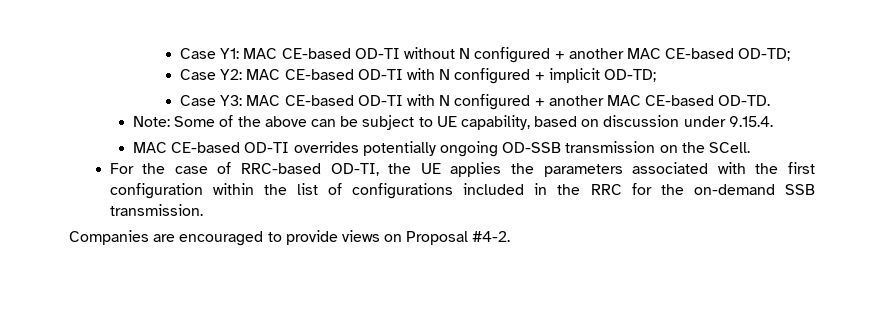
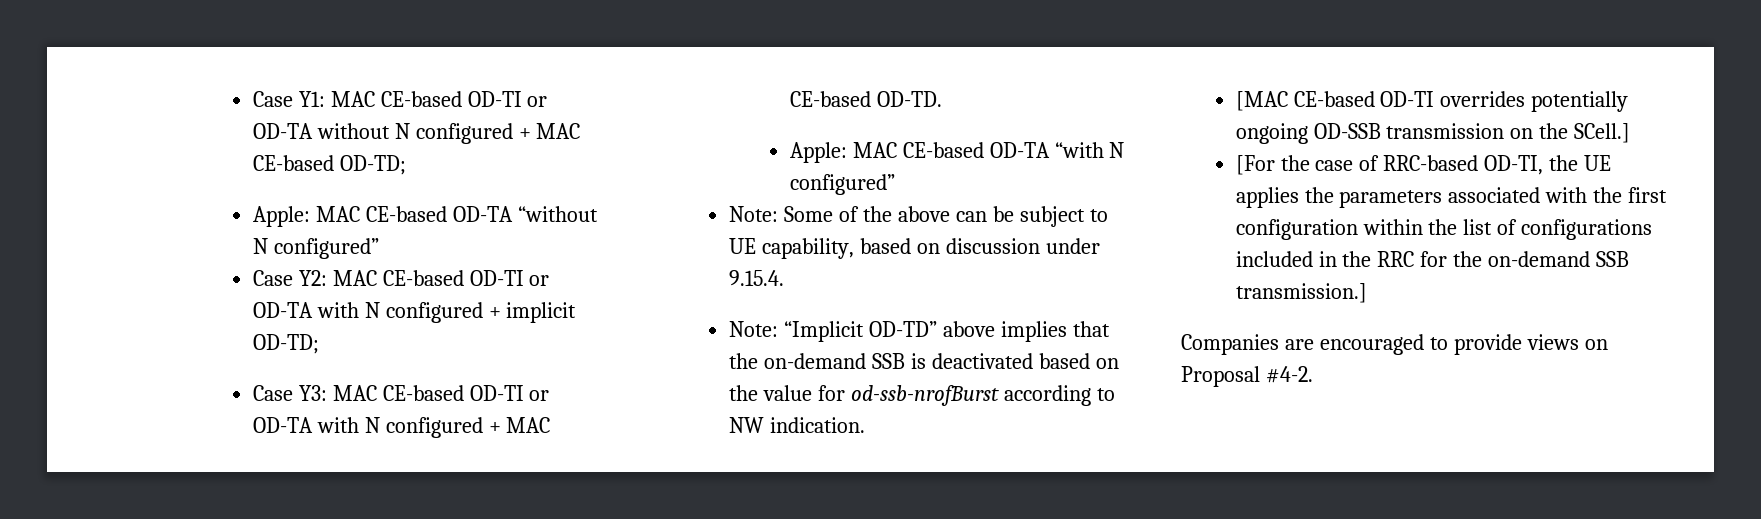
(400, 53) none -> [527,96,548,107] [252,123,313,139] or OD-TA
[568,48,624,59] another -> (531, 133) none
(791, 54) none -> [252,206,598,227] [252,238,379,259] // Apple: MAC CE-based OD-TA “without N configured”
(403, 74) none -> [529,275,550,286] [252,302,313,318] or OD-TA
[406,94,604,110] with N configured + another -> [529,390,550,401] [252,417,501,438] or OD-TA with N configured +
(771, 100) none -> [789,142,1125,163] [789,174,895,195] // Apple: MAC CE-based OD-TA “with N configured”
[133,142,168,153] MAC -> [728,321,1110,342] [728,353,1119,369] [728,385,1115,406] [728,417,865,433] [1235,91,1288,111] Note: “Implicit OD-TD” above implies that the on-demand SSB is deactivated based on the value for od-ssb-nrofBurst according to NW indication. // [MAC
[708,142,750,153] [109,163,134,174] SCell. // For -> [1574,123,1631,143] [1235,155,1275,175] SCell.] // [For
[109,204,203,216] transmission. -> [1235,283,1367,303] transmission.]

